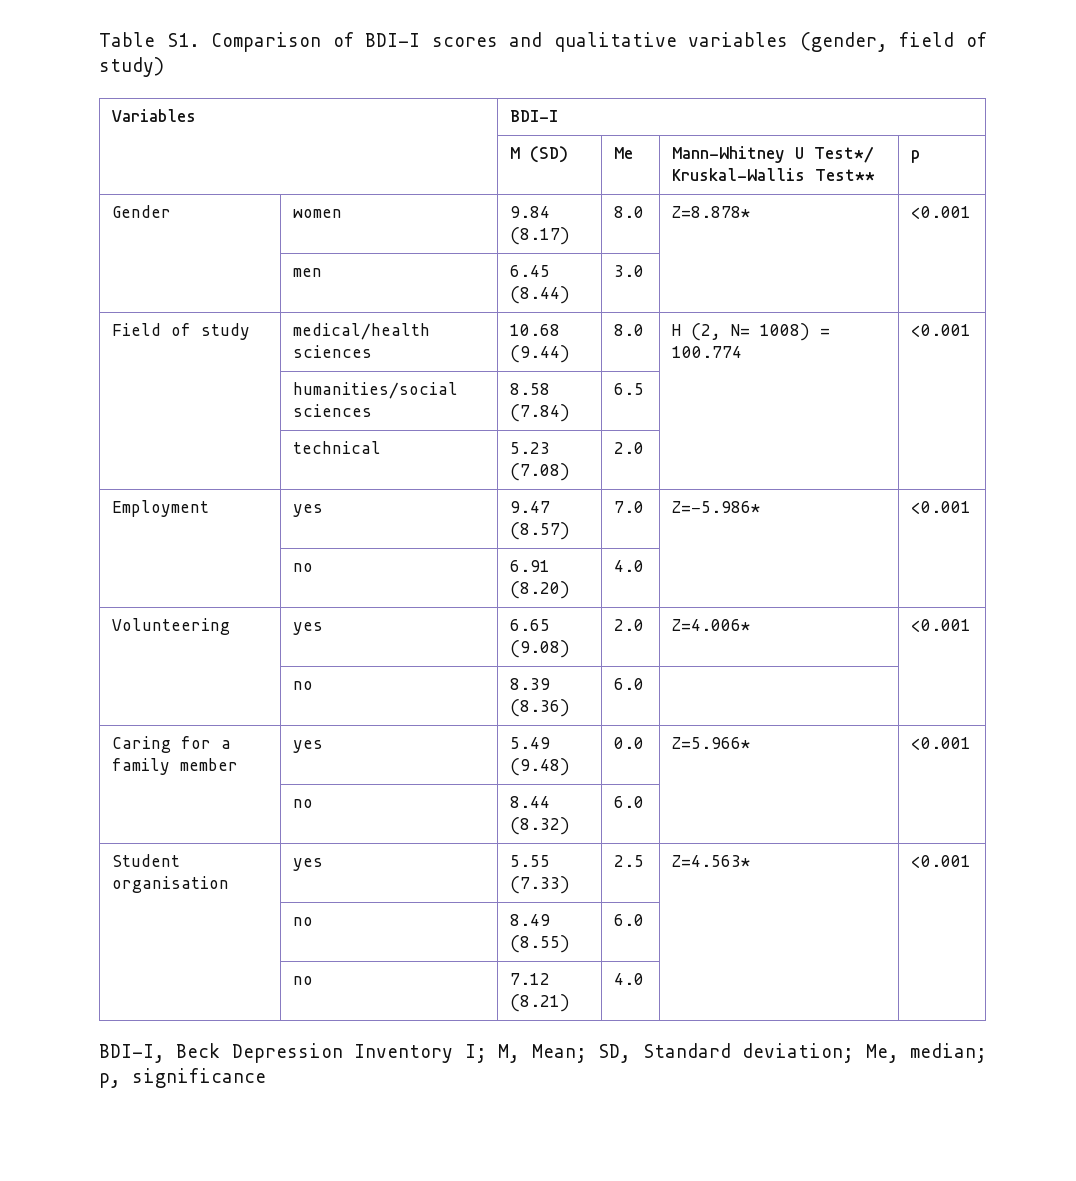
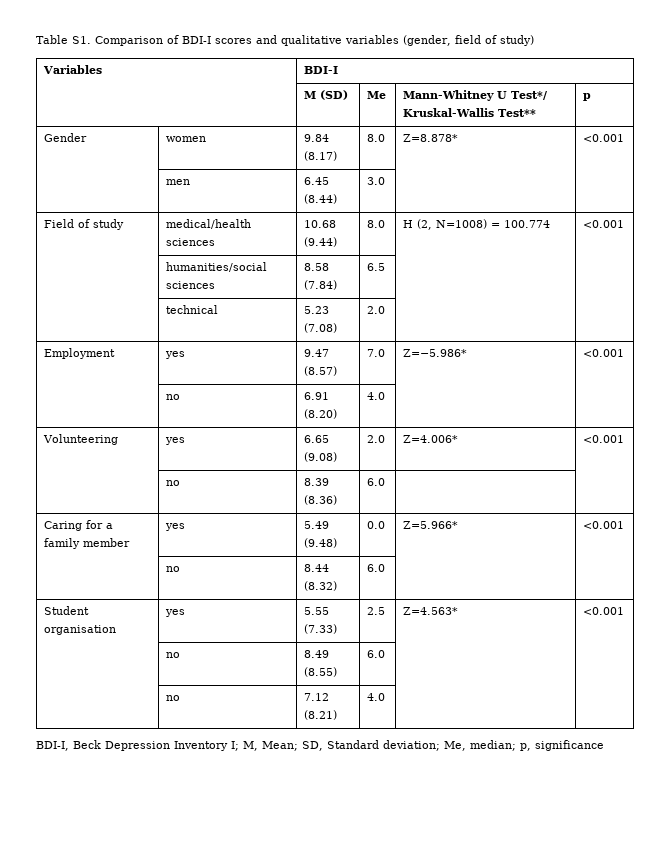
[731,323,811,341] N= 1008) -> [435,219,487,229] N=1008)

